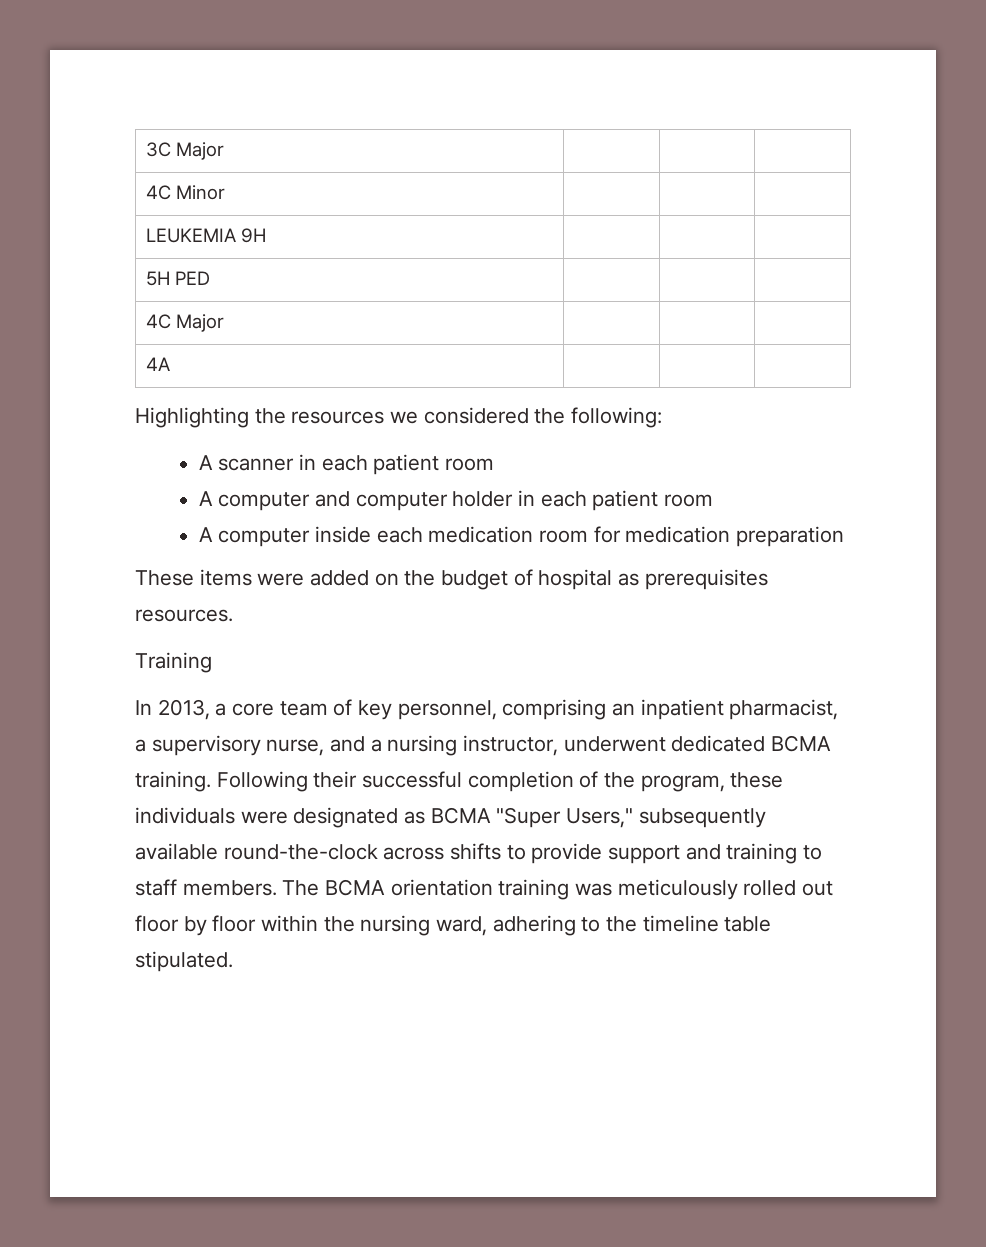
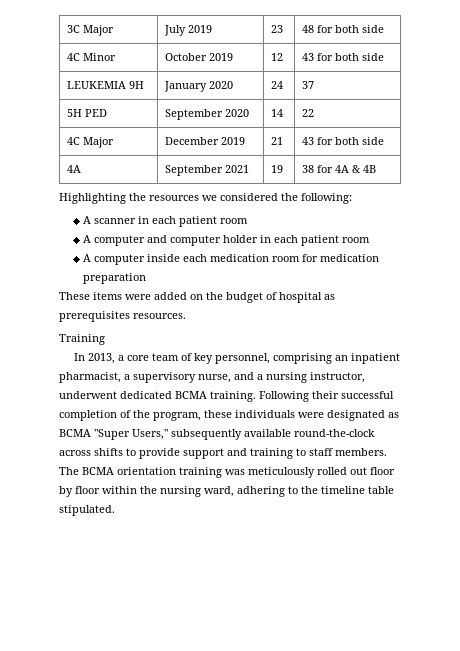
[145,185,225,200] [145,228,266,243] [145,271,210,286] [145,314,224,332] [145,357,170,371] | | // 4C Minor | | | // LEUKEMIA 9H | | | // 5H PED | | | // 4C Major | | | // 4A | | | -> [164,25,213,36] [271,25,284,33] [302,25,385,33] [67,53,117,61] [165,53,234,61] [271,53,284,61] [302,53,385,61] [67,81,145,89] [164,81,234,92] [271,81,284,89] [302,81,315,89] [67,109,108,117] [165,109,250,120] [271,109,284,117] [302,109,315,117] [67,137,115,148] [165,137,246,145] [271,137,284,145] [302,137,385,145] [67,165,82,173] [165,165,250,176] [271,165,284,173] [302,165,377,173] July 2019 | 23 | 48 for both side // 4C Minor | October 2019 | 12 | 43 for both side // LEUKEMIA 9H | January 2020 | 24 | 37 // 5H PED | September 2020 | 14 | 22 // 4C Major | December 2019 | 21 | 43 for both side // 4A | September 2021 | 19 | 38 for 4A & 4B

